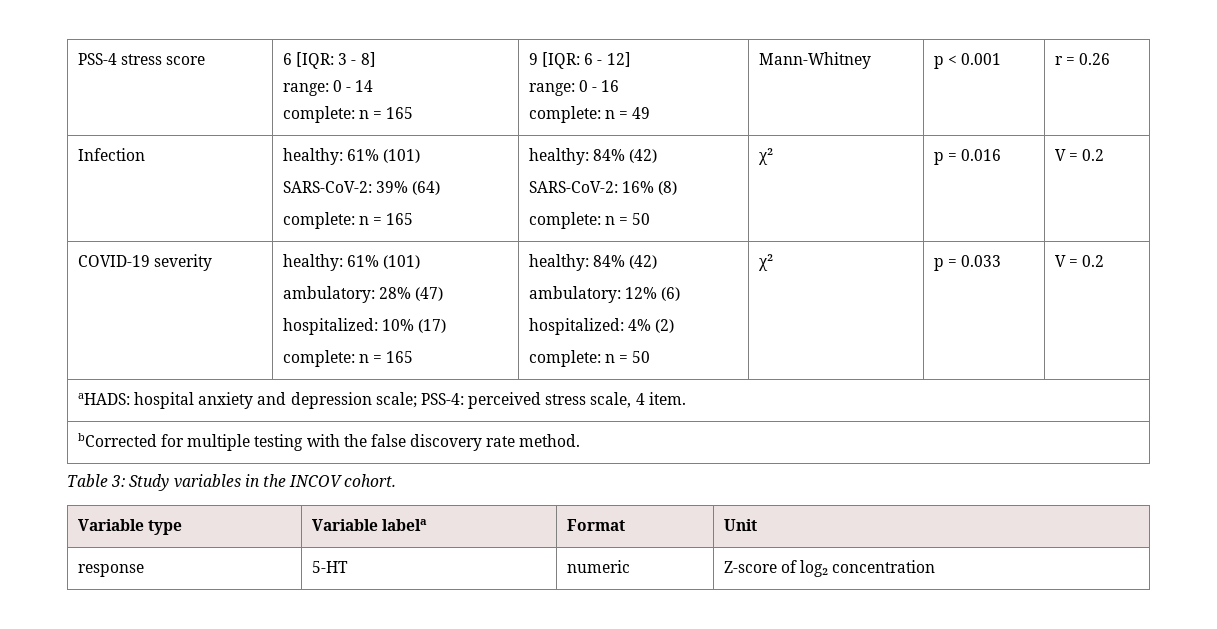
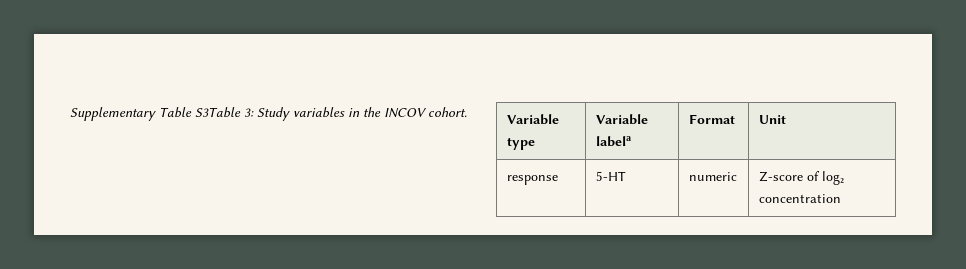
[77,53,206,65] [282,52,376,69] [282,80,374,96] [282,106,414,123] [528,52,631,69] [528,80,620,96] [528,106,651,123] [758,52,871,69] [933,53,1002,69] [1054,53,1111,65] [77,148,145,161] [282,148,421,165] [282,181,441,195] [282,212,414,229] [528,148,658,165] [528,181,678,195] [528,212,651,229] [757,148,773,165] [933,149,1002,165] [1054,149,1105,161] [77,254,212,271] [282,254,421,271] [282,286,444,303] [282,318,447,335] [282,350,414,367] [528,254,658,271] [528,286,681,303] [528,318,675,335] [528,350,651,367] [757,254,773,271] [933,255,1002,271] [1054,255,1105,267] [77,392,686,409] [77,433,581,451] [67,474,108,487] PSS-4 stress score | 6 [IQR: 3 - 8] // range: 0 - 14 // complete: n = 165 | 9 [IQR: 6 - 12] // range: 0 - 16 // complete: n = 49 | Mann-Whitney | p < 0.001 | r = 0.26 // Infection | healthy: 61% (101) // SARS-CoV-2: 39% (64) // complete: n = 165 | healthy: 84% (42) // SARS-CoV-2: 16% (8) // complete: n = 50 | χ² | p = 0.016 | V = 0.2 // COVID-19 severity | healthy: 61% (101) // ambulatory: 28% (47) // hospitalized: 10% (17) // complete: n = 165 | healthy: 84% (42) // ambulatory: 12% (6) // hospitalized: 4% (2) // complete: n = 50 | χ² | p = 0.033 | V = 0.2 // aHADS: hospital anxiety and depression scale; PSS-4: perceived stress scale, 4 item. // bCorrected for multiple testing with the false discovery rate method. // Table -> [70,107,241,121] Supplementary Table S3Table

